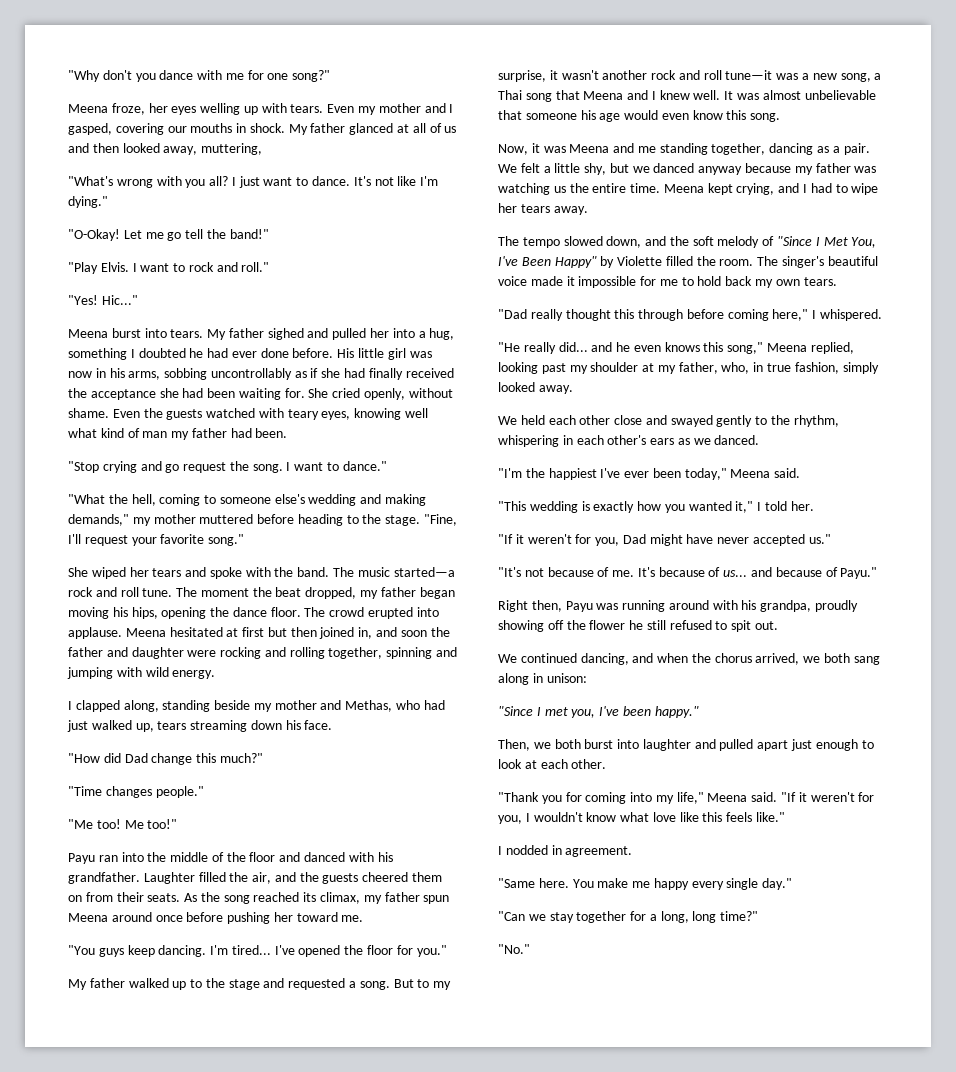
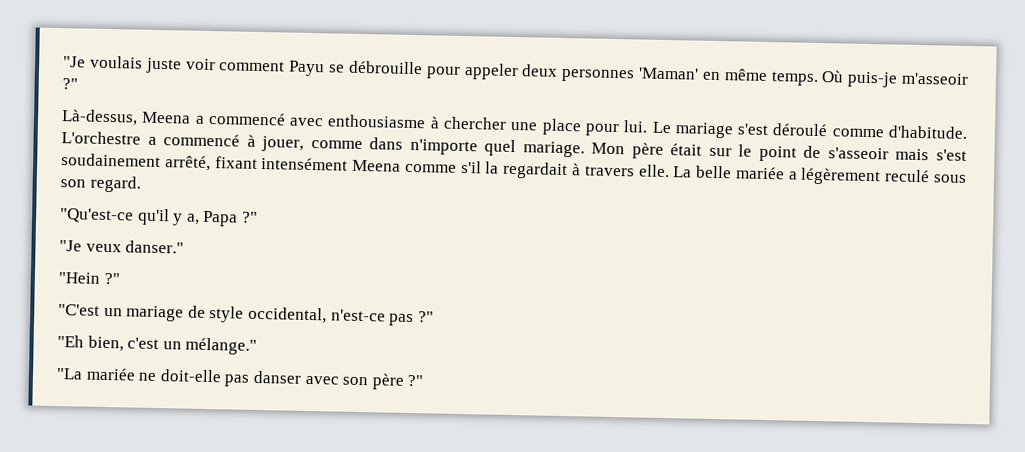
[68,70,331,82] [68,103,454,115] [68,123,457,135] [68,143,263,155] [68,176,439,188] [68,196,108,208] [68,229,269,241] [68,262,270,274] [68,295,138,305] [68,328,455,340] [68,348,432,360] [68,368,454,380] [68,388,453,400] [68,408,429,420] [68,428,288,440] [68,461,387,473] [68,494,427,506] [68,514,458,526] [68,534,245,546] [68,567,455,579] [68,587,455,599] [68,607,439,619] [68,627,450,639] [68,647,458,659] [67,667,216,679] [68,700,445,712] [67,720,333,732] [68,753,263,765] [68,786,204,798] [68,819,178,829] [68,852,393,864] [68,872,443,884] [68,892,450,904] [68,912,364,924] [68,945,447,957] [68,978,452,990] [498,70,882,82] [498,90,876,102] [498,110,781,122] [498,143,870,155] [498,163,877,175] [498,183,879,195] [498,203,588,215] [498,236,877,248] [498,256,878,268] [498,276,837,288] [498,309,883,321] [498,342,854,354] [498,362,879,374] [498,382,573,394] [498,415,839,427] [498,435,760,447] [498,468,801,480] [498,501,814,513] [498,534,831,546] [498,567,878,579] [498,600,859,612] [498,620,779,632] [498,653,880,665] [498,673,587,685] [498,706,699,718] [498,739,874,751] [498,759,607,769] [498,792,875,804] [498,812,786,824] [498,845,633,857] [498,878,793,890] [498,911,759,923] [498,944,530,954] "Why don't you dance with me for one song?" // Meena froze, her eyes welling up with tears. Even my mother and I gasped, covering our mouths in shock. My father glanced at all of us and then looked away, muttering, // "What's wrong with you all? I just want to dance. It's not like I'm dying." // "O-Okay! Let me go tell the band!" // "Play Elvis. I want to rock and roll." // "Yes! Hic..." // Meena burst into tears. My father sighed and pulled her into a hug, something I doubted he had ever done before. His little girl was now in his arms, sobbing uncontrollably as if she had finally received the acceptance she had been waiting for. She cried openly, without shame. Even the guests watched with teary eyes, knowing well what kind of man my father had been. // "Stop crying and go request the song. I want to dance." // "What the hell, coming to someone else's wedding and making demands," my mother muttered before heading to the stage. "Fine, I'll request your favorite song." // She wiped her tears and spoke with the band. The music started—a rock and roll tune. The moment the beat dropped, my father began moving his hips, opening the dance floor. The crowd erupted into applause. Meena hesitated at first but then joined in, and soon the father and daughter were rocking and rolling together, spinning and jumping with wild energy. // I clapped along, standing beside my mother and Methas, who had just walked up, tears streaming down his face. // "How did Dad change this much?" // "Time changes people." // "Me too! Me too!" // Payu ran into the middle of the floor and danced with his grandfather. Laughter filled the air, and the guests cheered them on from their seats. As the song reached its climax, my father spun Meena around once before pushing her toward me. // "You guys keep dancing. I'm tired... I've opened the floor for you." // My father walked up to the stage and requested a song. But to my surprise, it wasn't another rock and roll tune—it was a new song, a Thai song that Meena and I knew well. It was almost unbelievable that someone his age would even know this song. // Now, it was Meena and me standing together, dancing as a pair. We felt a little shy, but we danced anyway because my father was watching us the entire time. Meena kept crying, and I had to wipe her tears away. // The tempo slowed down, and the soft melody of "Since I Met You, I've Been Happy" by Violette filled the room. The singer's beautiful voice made it impossible for me to hold back my own tears. // "Dad really thought this through before coming here," I whispered. // "He really did... and he even knows this song," Meena replied, looking past my shoulder at my father, who, in true fashion, simply looked away. // We held each other close and swayed gently to the rhythm, whispering in each other's ears as we danced. // "I'm the happiest I've ever been today," Meena said. // "This wedding is exactly how you wanted it," I told her. // "If it weren't for you, Dad might have never accepted us." // "It's not because of me. It's because of us... and because of Payu." // Right then, Payu was running around with his grandpa, proudly showing off the flower he still refused to spit out. // We continued dancing, and when the chorus arrived, we both sang along in unison: // "Since I met you, I've been happy." // Then, we both burst into laughter and pulled apart just enough to look at each other. // "Thank you for coming into my life," Meena said. "If it weren't for you, I wouldn't know what love like this feels like." // I nodded in agreement. // "Same here. You make me happy every single day." // "Can we stay together for a long, long time?" // "No." -> [63,55,970,88] [62,78,78,90] [61,109,968,139] [61,131,967,162] [61,153,968,186] [60,175,141,193] [59,208,258,227] [59,240,185,254] [58,272,120,285] [58,304,434,327] [57,335,258,355] [56,367,425,390] "Je voulais juste voir comment Payu se débrouille pour appeler deux personnes 'Maman' en même temps. Où puis-je m'asseoir ?" // Là-dessus, Meena a commencé avec enthousiasme à chercher une place pour lui. Le mariage s'est déroulé comme d'habitude. L'orchestre a commencé à jouer, comme dans n'importe quel mariage. Mon père était sur le point de s'asseoir mais s'est soudainement arrêté, fixant intensément Meena comme s'il la regardait à travers elle. La belle mariée a légèrement reculé sous son regard. // "Qu'est-ce qu'il y a, Papa ?" // "Je veux danser." // "Hein ?" // "C'est un mariage de style occidental, n'est-ce pas ?" // "Eh bien, c'est un mélange." // "La mariée ne doit-elle pas danser avec son père ?"

